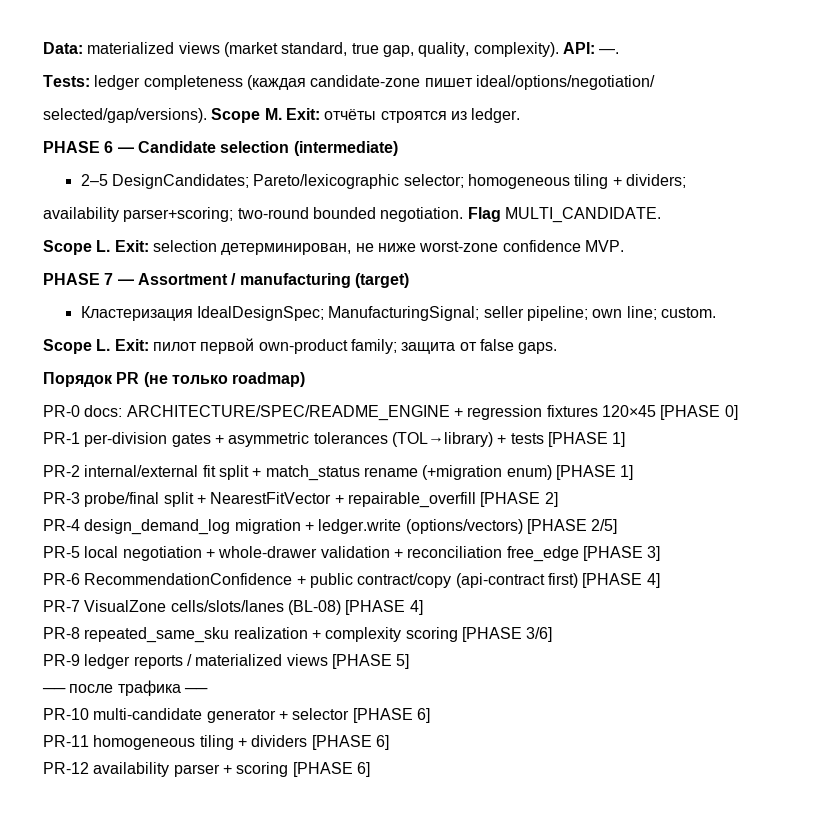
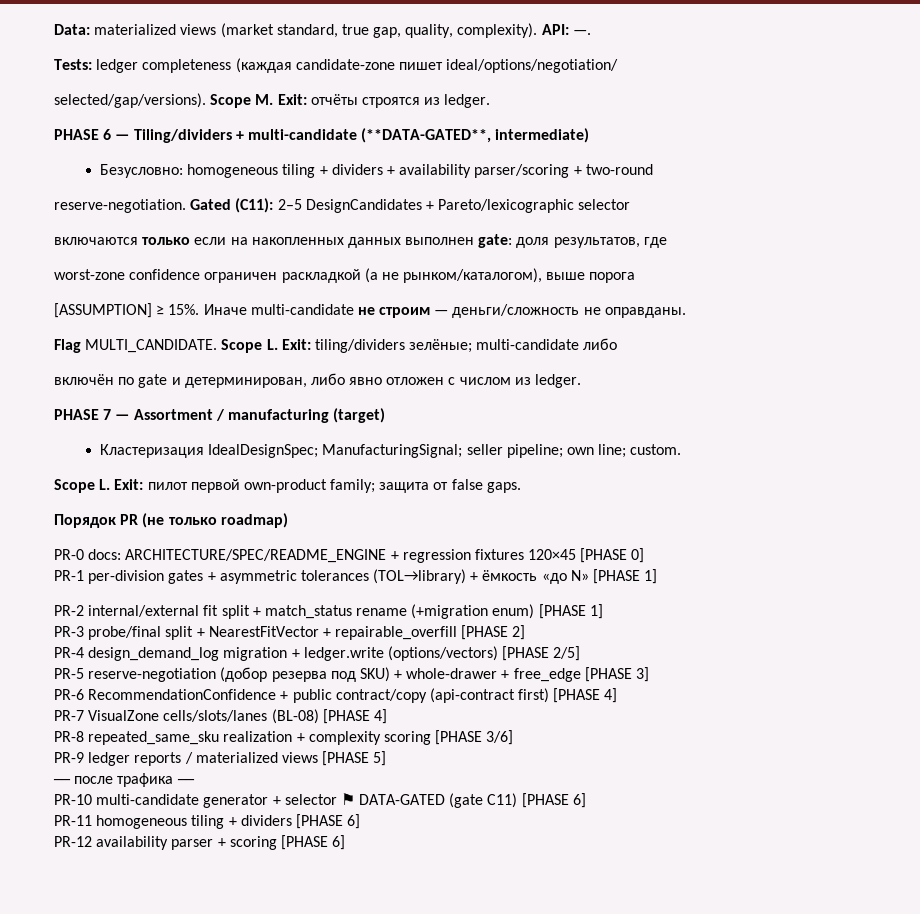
[137,141,398,156] [80,174,686,189] [43,207,464,222] Candidate selection (intermediate) // 2–5 DesignCandidates; Pareto/lexicographic selector; homogeneous tiling + dividers; // availability parser+scoring; two-round bounded negotiation. -> [133,128,590,143] [100,164,653,178] [54,198,631,213] [54,234,667,248] [54,268,636,283] [54,303,686,318] Tiling/dividers + multi-candidate (**DATA-GATED**, intermediate) // Безусловно: homogeneous tiling + dividers + availability parser/scoring + two-round // reserve-negotiation. Gated (C11): 2–5 DesignCandidates + Pareto/lexicographic selector // включаются только если на накопленных данных выполнен gate: доля результатов, где // worst-zone confidence ограничен раскладкой (а не рынком/каталогом), выше порога // [ASSUMPTION] ≥ 15%. Иначе multi-candidate не строим — деньги/сложность не оправданы. //
[43,240,624,255] // Scope L. Exit: selection детерминирован, не ниже worst-zone confidence MVP. -> [221,338,618,353] [54,373,582,388] Scope L. Exit: tiling/dividers зелёные; multi-candidate либо // включён по gate и детерминирован, либо явно отложен с числом из ledger.
[510,433,544,444] tests -> [482,570,589,584] ёмкость «до N»
[84,546,503,561] local negotiation + whole-drawer validation + reconciliation -> [88,667,510,682] reserve-negotiation (добор резерва под SKU) + whole-drawer +
(350, 714) none -> [340,793,518,808] ⚑ DATA-GATED (gate C11)

